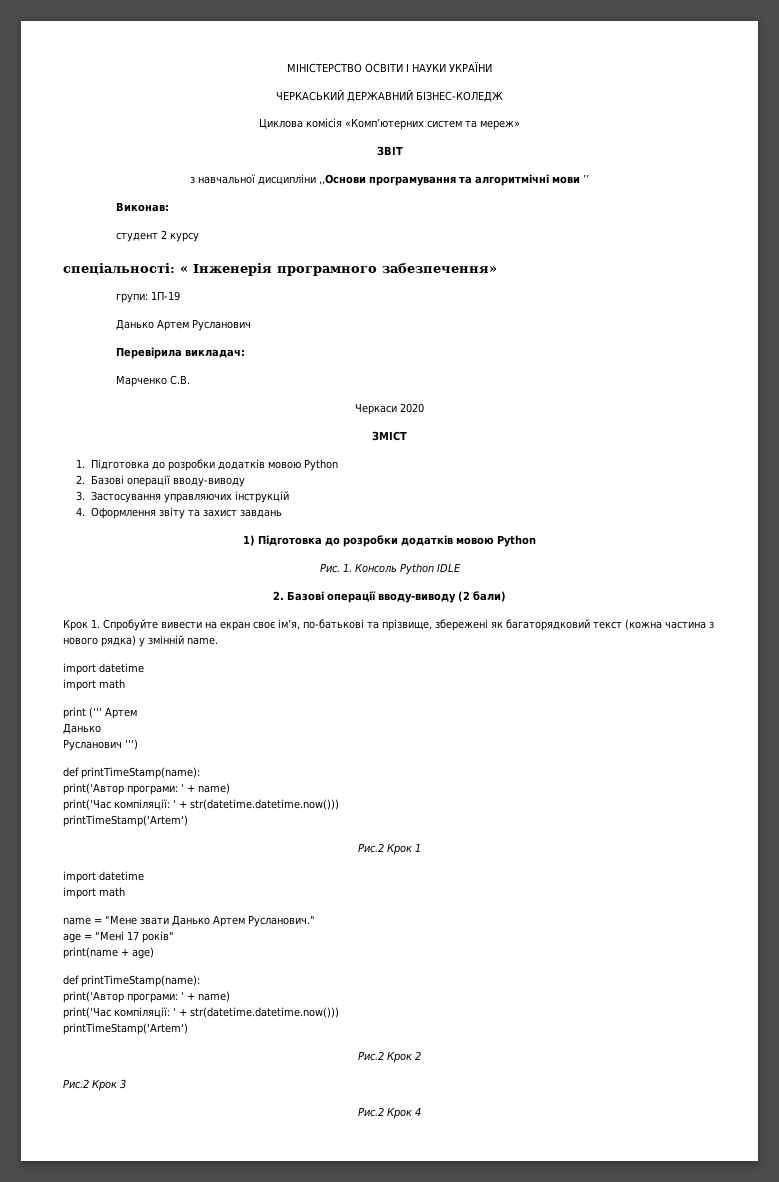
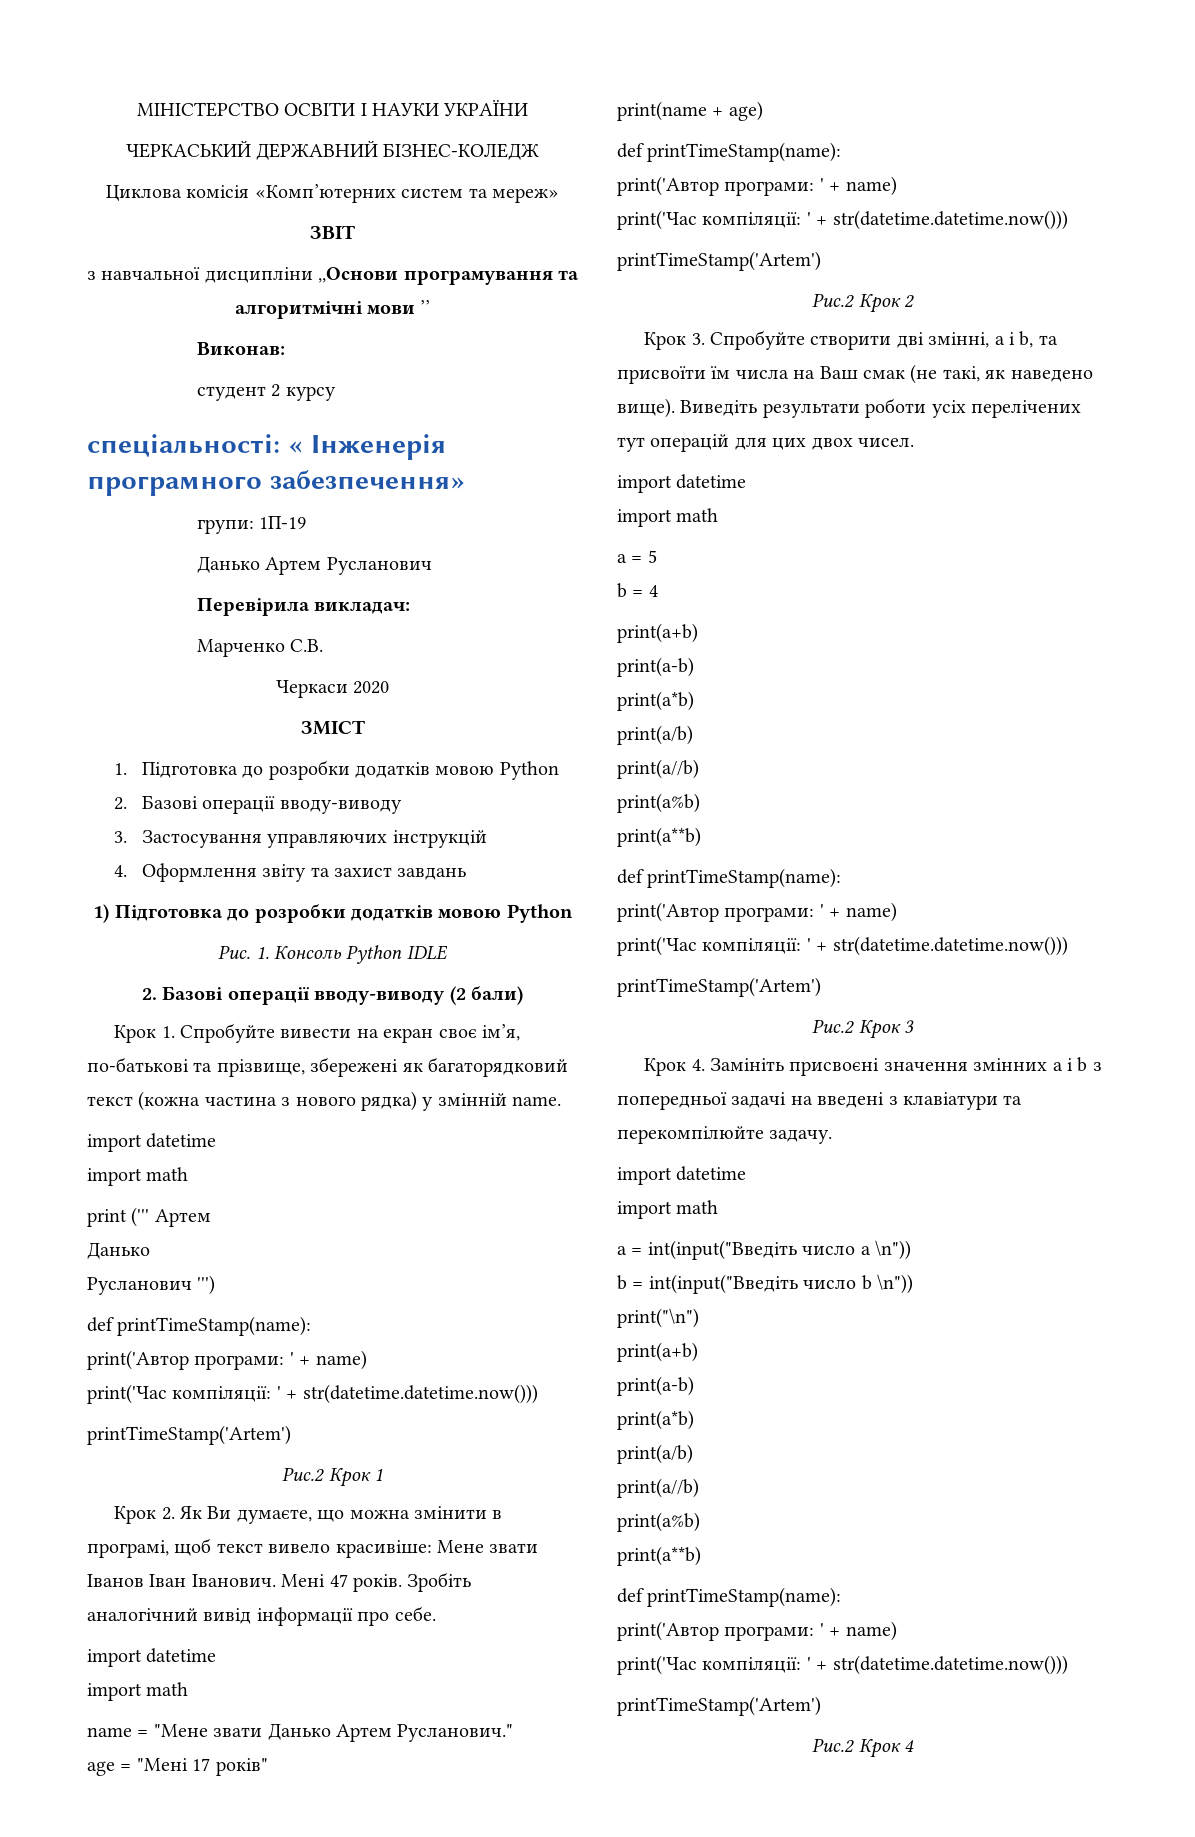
(421, 847) none -> [114,1505,503,1524] [87,1538,539,1558] [87,1572,472,1592] [87,1606,436,1626] // Крок 2. Як Ви думаєте, що можна змінити в програмі, щоб текст вивело красивіше: Мене звати Іванов Іван Іванович. Мені 47 років. Зробіть аналогічний вивід інформації про себе.
[63,1079,126,1091] Рис.2 Крок 3 -> [644,330,1058,350] [617,364,1093,384] [617,398,1081,418] [617,434,914,452] [617,474,747,493] [617,508,719,527] [617,550,657,563] [617,583,658,598] [617,623,698,643] [617,657,694,677] [617,691,694,711] [617,725,693,745] [617,759,699,779] [617,793,700,813] [617,827,701,847] [617,868,842,888] [617,902,897,922] [617,936,1068,956] [617,977,821,997] [812,1019,914,1039] [644,1057,1102,1076] [617,1092,1023,1110] [617,1126,833,1144] [617,1166,747,1185] [617,1200,719,1219] [617,1240,911,1260] [617,1274,913,1294] [617,1308,699,1328] [617,1342,698,1362] [617,1376,694,1396] [617,1410,694,1430] [617,1444,693,1464] [617,1478,699,1498] [617,1512,700,1532] [617,1546,701,1566] [617,1587,842,1607] [617,1621,897,1641] [617,1655,1068,1675] [617,1696,821,1716] Крок 3. Спробуйте створити дві змінні, a і b, та присвоїти їм числа на Ваш смак (не такі, як наведено вище). Виведіть результати роботи усіх перелічених тут операцій для цих двох чисел. // import datetime // import math // a = 5 // b = 4 // print(a+b) // print(a-b) // print(a*b) // print(a/b) // print(a//b) // print(a%b) // print(a**b) // def printTimeStamp(name): // print('Автор програми: ' + name) // print('Час компіляції: ' + str(datetime.datetime.now())) // printTimeStamp('Artem') // Рис.2 Крок 3 // Крок 4. Замініть присвоєні значення змінних a i b з попередньої задачі на введені з клавіатури та перекомпілюйте задачу. // import datetime // import math // a = int(input("Введіть число а \n")) // b = int(input("Введіть число b \n")) // print("\n") // print(a+b) // print(a-b) // print(a*b) // print(a/b) // print(a//b) // print(a%b) // print(a**b) // def printTimeStamp(name): // print('Автор програми: ' + name) // print('Час компіляції: ' + str(datetime.datetime.now())) // printTimeStamp('Artem')

